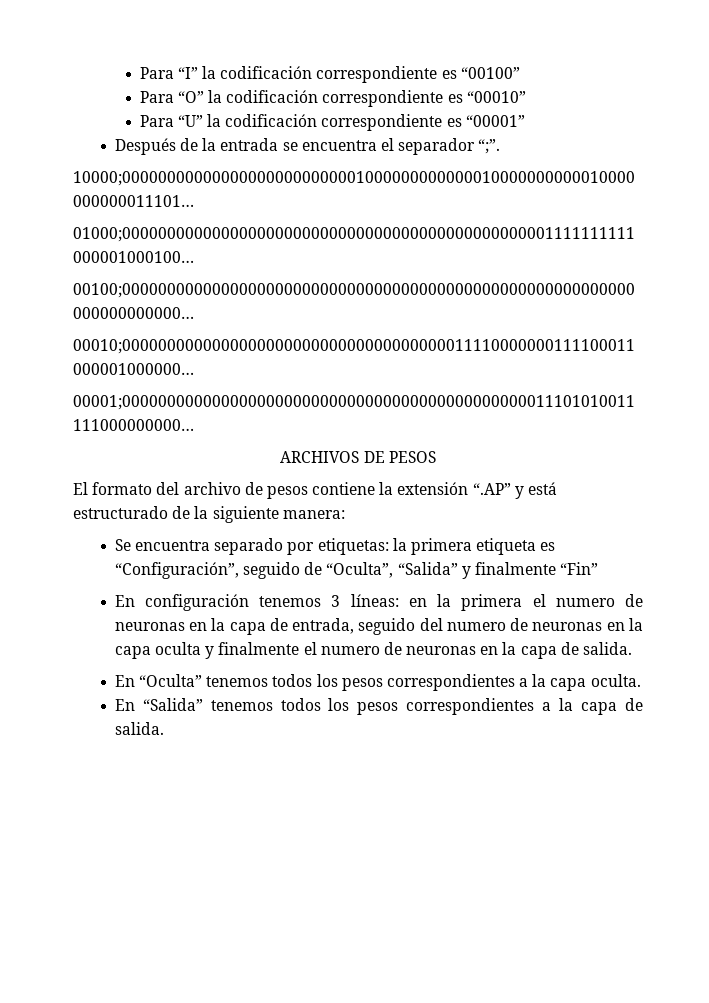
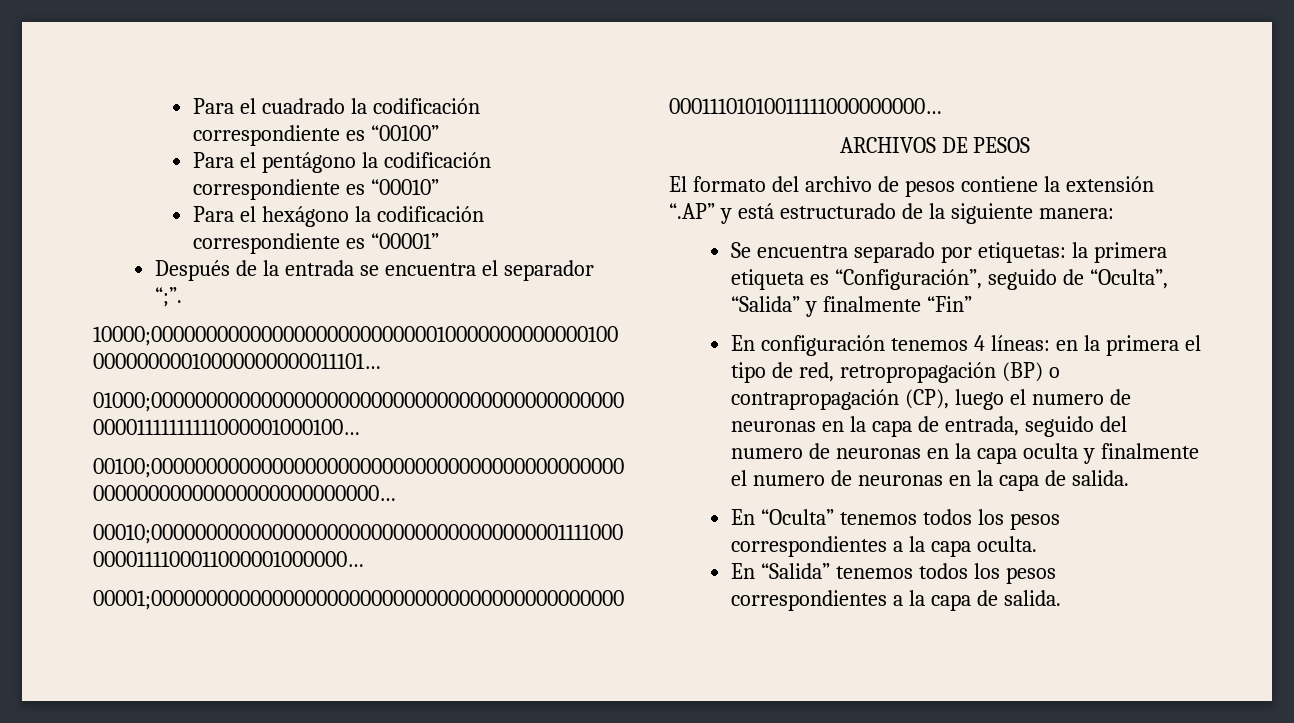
[139,67,198,79] Para “I” -> [193,98,345,114] Para el cuadrado
[177,91,204,103] “O” -> [239,152,356,173] el pentágono
[177,115,203,127] “U” -> [239,206,349,227] el hexágono
[331,595,341,607] 3 -> [973,335,985,351] 4
(546, 600) none -> [731,362,1060,383] [731,389,1026,410] tipo de red, retropropagación (BP) o contrapropagación (CP), luego el

